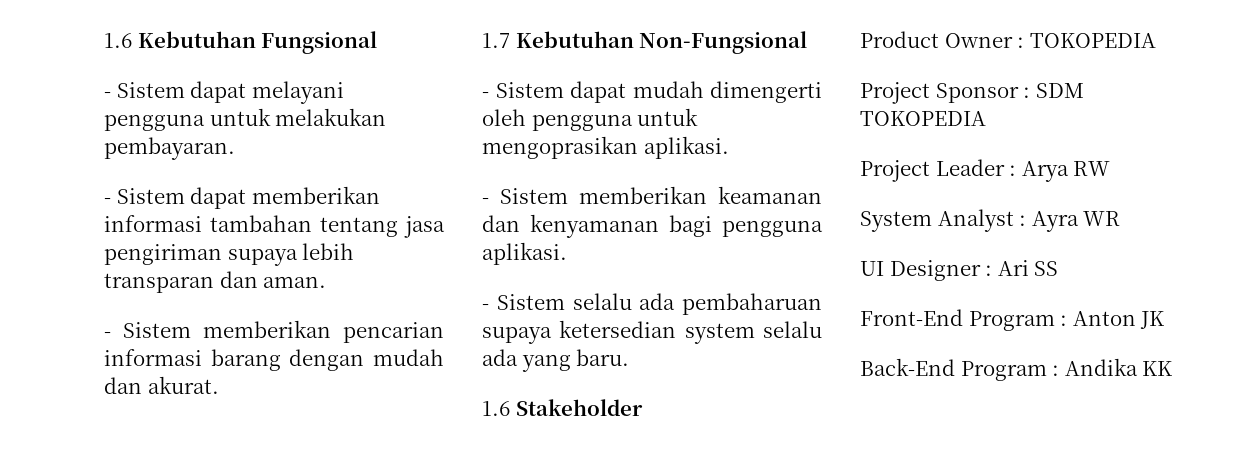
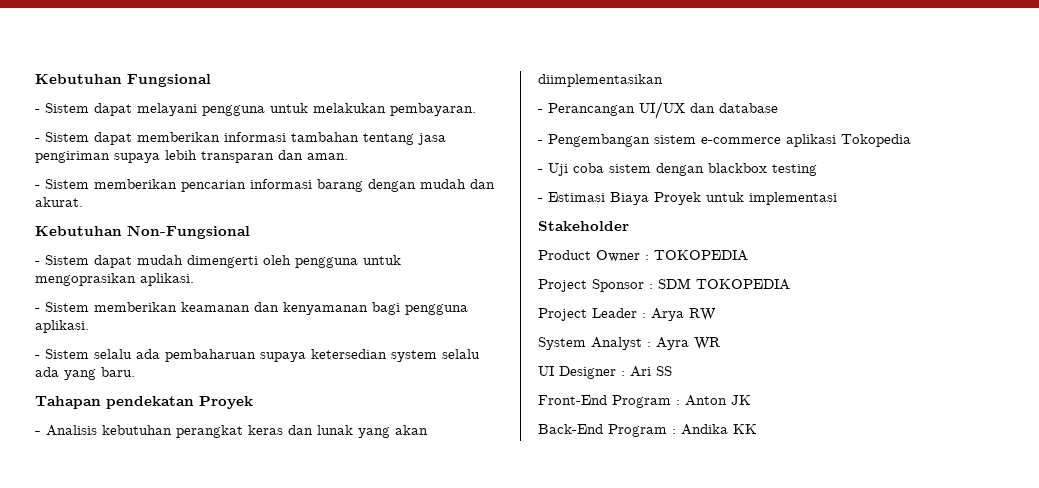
[104,33,132,48] 1.6 -> (35, 79) none
[482,33,510,48] 1.7 -> (83, 202) none
[482,401,510,416] 1.6 -> [35,396,253,409] [35,425,428,438] [538,74,663,87] [538,101,778,119] [538,134,911,147] [538,163,817,176] [538,192,837,205] Tahapan pendekatan Proyek // - Analisis kebutuhan perangkat keras dan lunak yang akan diimplementasikan // - Perancangan UI/UX dan database // - Pengembangan sistem e-commerce aplikasi Tokopedia // - Uji coba sistem dengan blackbox testing // - Estimasi Biaya Proyek untuk implementasi //

